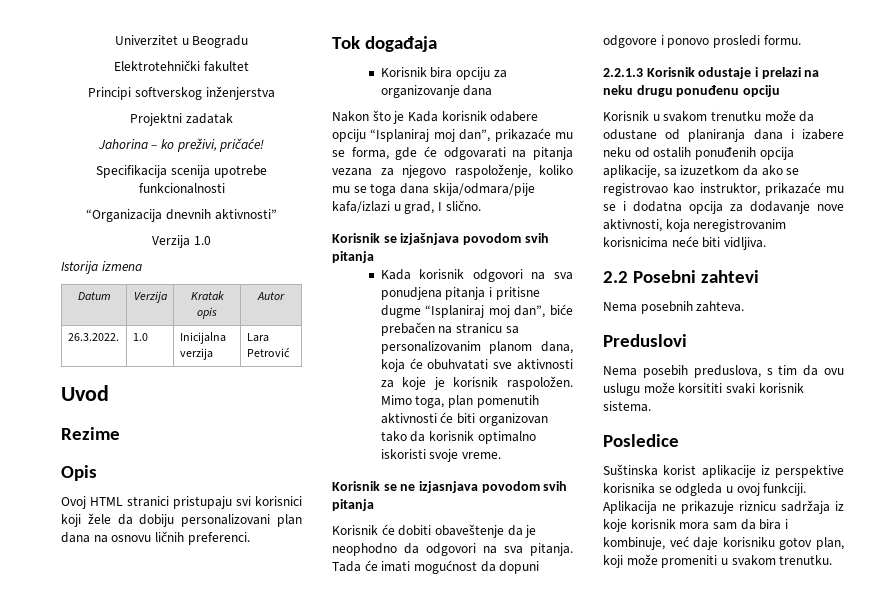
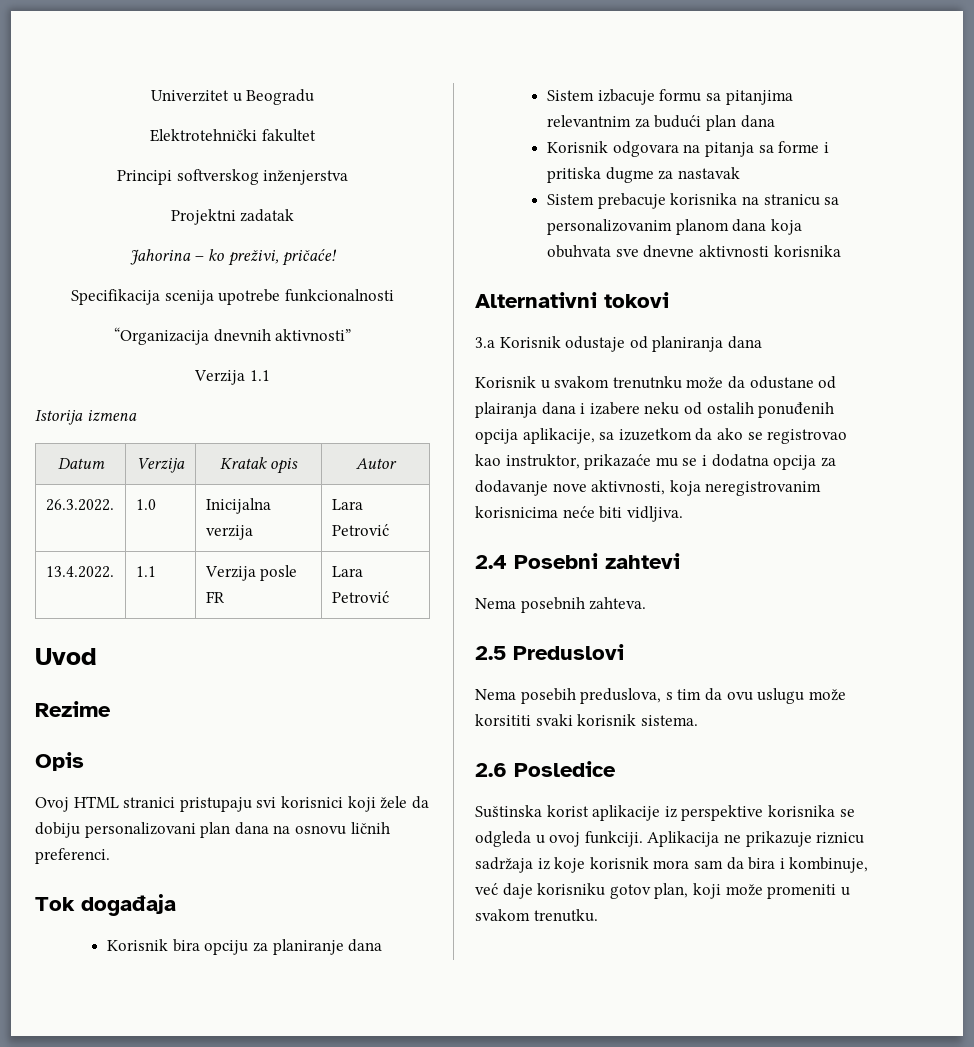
[193,236,211,245] 1.0 -> [249,370,270,381] 1.1
(290, 352) none -> [45,566,114,578] [135,566,156,577] [204,565,298,581] [205,591,225,603] [331,566,363,577] [331,591,389,603] // 13.4.2022. | 1.1 | Verzija posle FR | Lara Petrović
[380,85,493,98] [332,110,539,124] [332,128,573,142] [332,146,573,160] [332,164,573,178] [332,183,535,196] [332,200,481,214] [332,233,549,245] [332,251,374,263] [380,269,573,282] [380,287,540,300] [380,304,573,318] [380,322,435,336] organizovanje dana // Nakon što je Kada korisnik odabere opciju “Isplaniraj moj dan”, prikazaće mu se forma, gde će odgovarati na pitanja vezana za njegovo raspoloženje, koliko mu se toga dana skija/odmara/pije kafa/izlazi u grad, I slično. // Korisnik se izjašnjava povodom svih pitanja // Kada korisnik odgovori na sva ponudjena pitanja i pritisne dugme “Isplaniraj moj dan”, biće prebačen -> [272,939,383,955] [547,89,793,105] [547,115,775,131] [547,141,829,157] [547,167,740,183] [547,193,738,209] planiranje dana // Sistem izbacuje formu sa pitanjima relevantnim za budući plan dana // Korisnik odgovara na pitanja sa forme i pritiska dugme za nastavak // Sistem prebacuje korisnika
[541,341,573,354] [380,358,573,372] [380,376,573,390] [380,395,539,408] [380,412,548,426] [380,431,536,444] [380,449,502,462] [332,481,568,493] [332,499,374,511] [332,524,537,538] [332,543,573,556] [332,560,540,574] [603,35,801,48] [603,67,820,79] [603,85,780,97] dana, koja će obuhvatati sve aktivnosti za koje je korisnik raspoložen. Mimo toga, plan pomenutih aktivnosti će biti organizovan tako da korisnik optimalno iskoristi svoje vreme. // Korisnik se ne izjasnjava povodom svih pitanja // Korisnik će dobiti obaveštenje da je neophodno da odgovori na sva pitanja. Tada će imati mogućnost da dopuni odgovore i ponovo prosledi formu. // 2.2.1.3 Korisnik odustaje i prelazi na neku drugu ponuđenu opciju -> [732,219,802,235] [547,245,841,258] [475,292,669,308] [475,336,762,352] dana koja obuhvata sve dnevne aktivnosti korisnika // Alternativni tokovi // 3.a Korisnik odustaje od planiranja dana
[710,111,761,121] trenutku -> [612,376,682,389] trenutnku
[688,129,746,142] planiranja -> [475,402,537,418] plairanja
[603,271,628,283] 2.2 -> [475,555,507,569] 2.4
(745, 306) none -> [475,646,506,660] 2.5
(651, 406) none -> [475,763,507,777] 2.6

